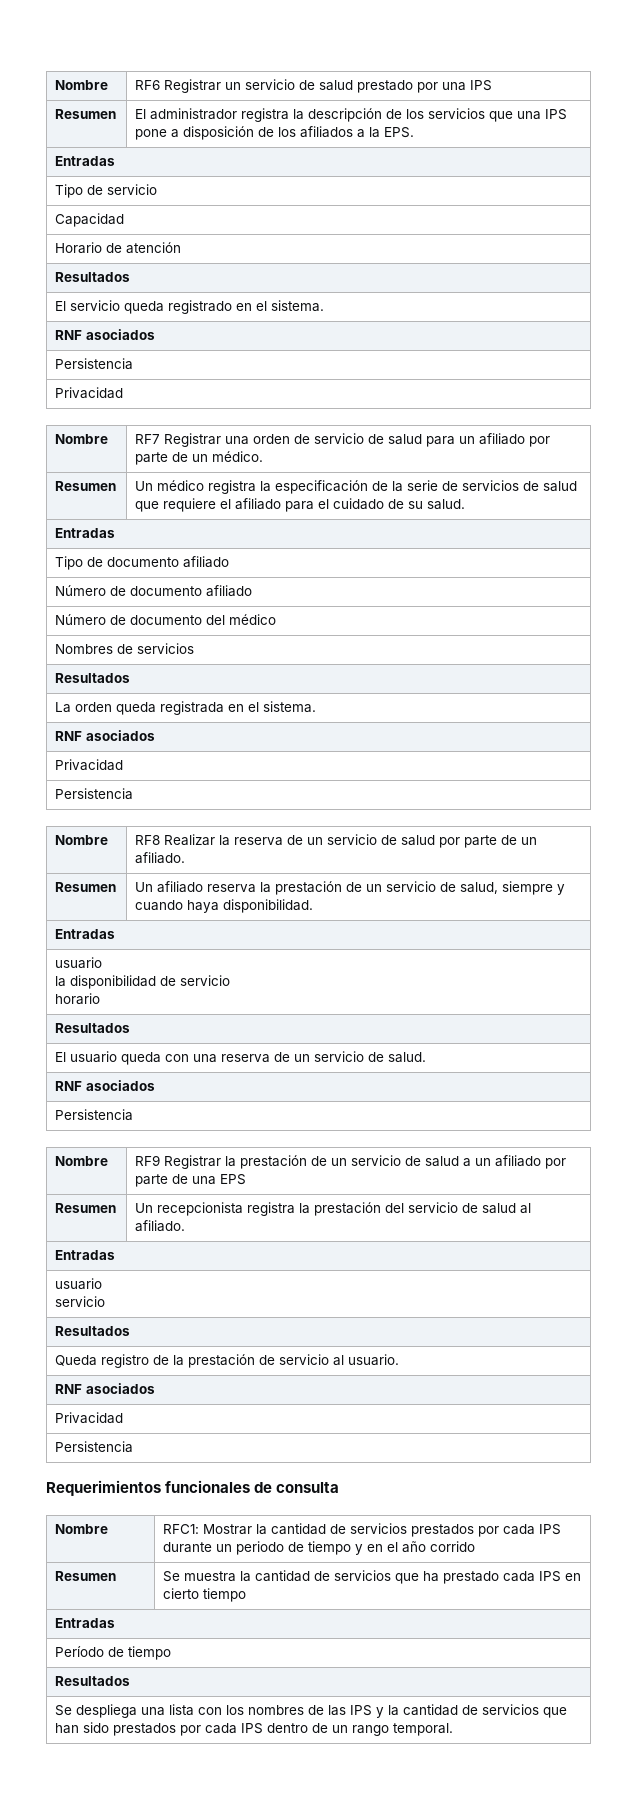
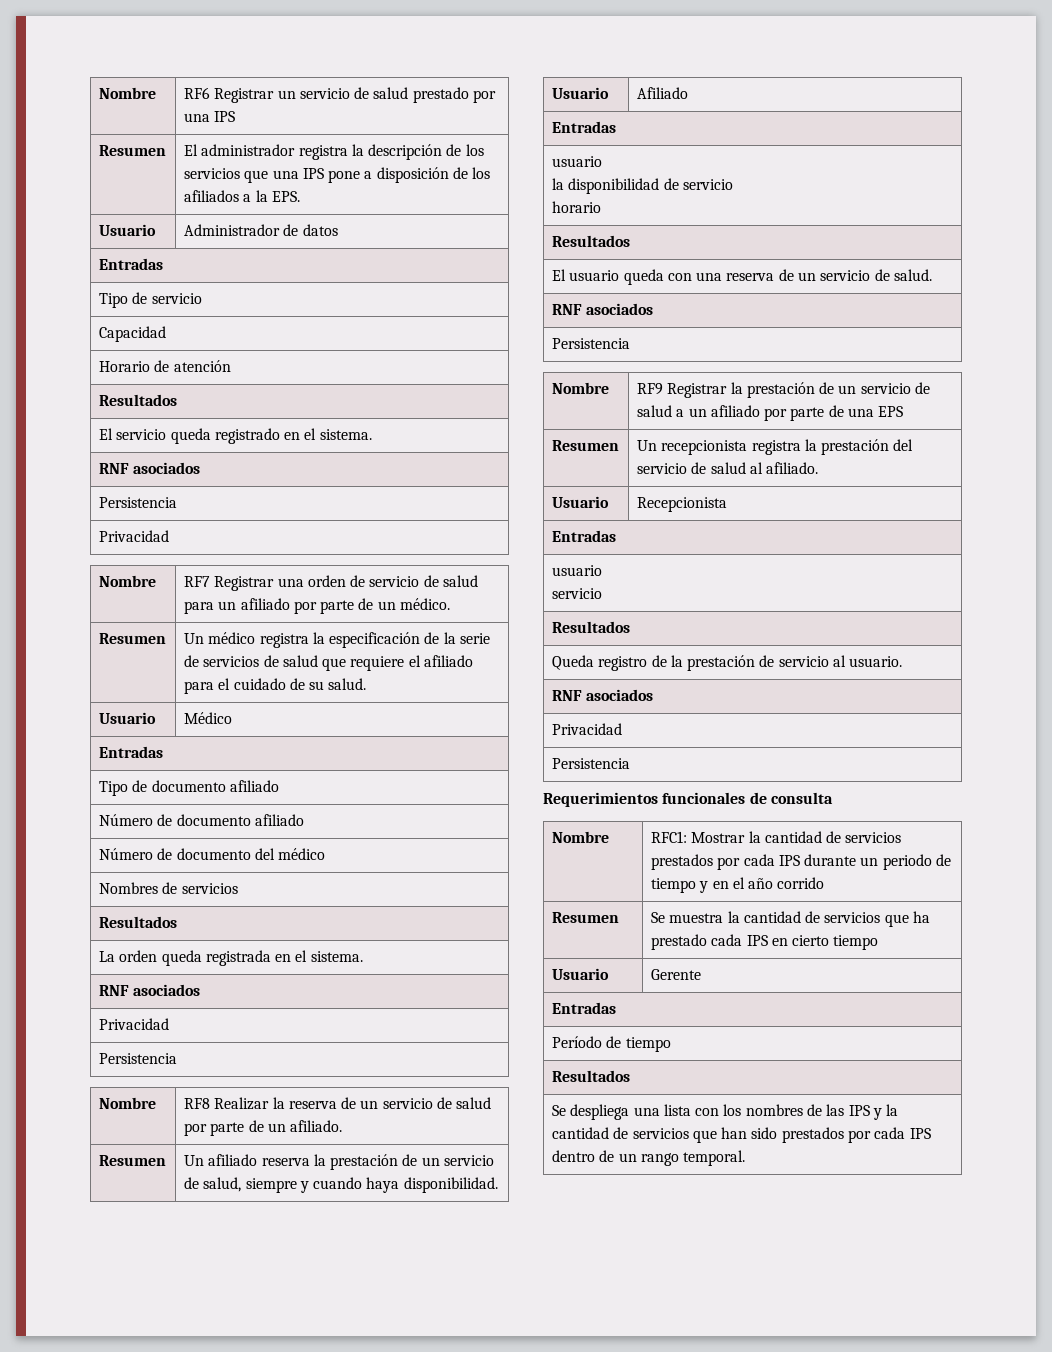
(415, 132) none -> [98,224,156,236] [183,224,338,236] // Usuario | Administrador de datos
(466, 504) none -> [98,712,156,724] [183,712,232,724] // Usuario | Médico
(314, 906) none -> [551,87,609,99] [636,87,688,99] // Usuario | Afiliado
(186, 1226) none -> [551,496,609,508] [636,497,727,512] // Usuario | Recepcionista
(247, 1595) none -> [551,968,609,980] [650,969,701,980] // Usuario | Gerente

